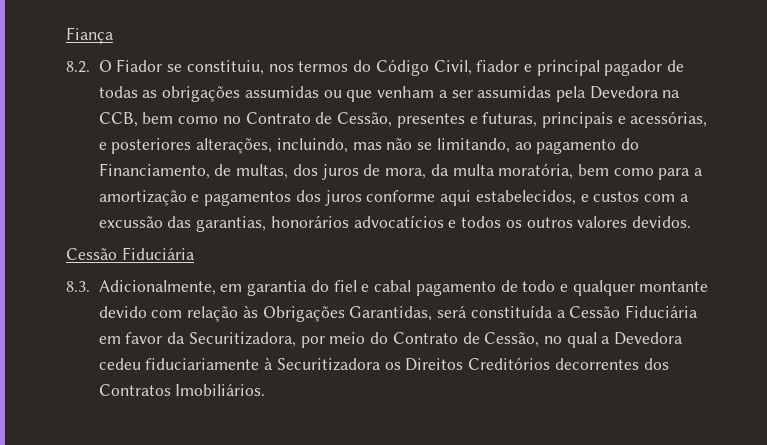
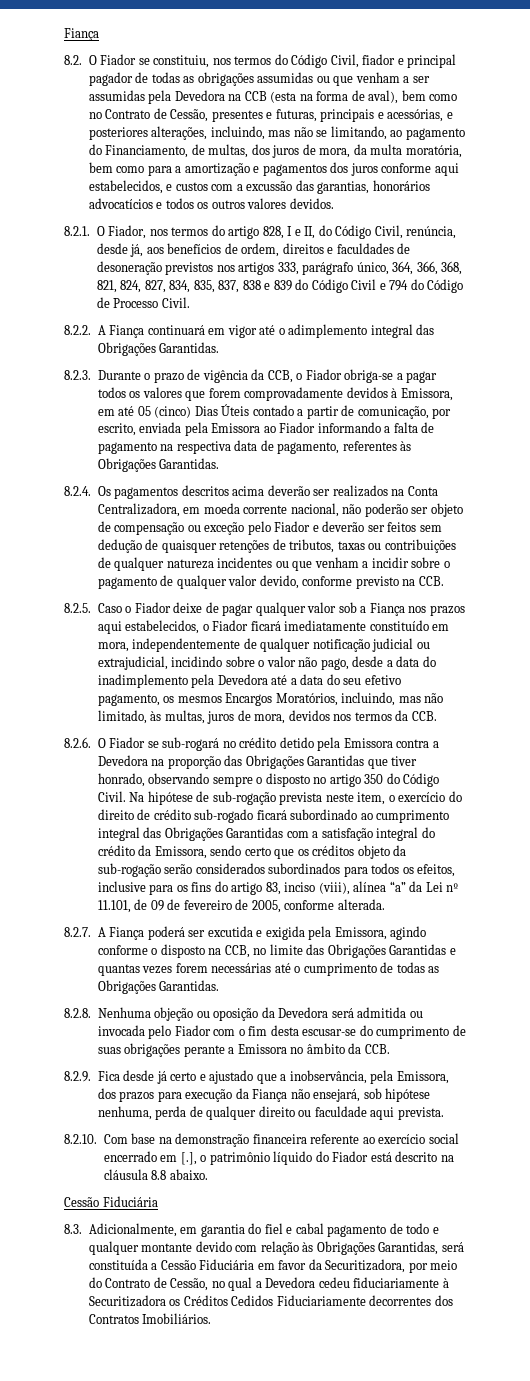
[98,112,138,127] CCB, -> [244,90,399,104] CCB (esta na forma de aval),
(692, 222) none -> [64,225,457,239] [96,243,411,257] [96,261,463,275] [96,279,464,293] [96,297,190,308] [64,324,435,338] [97,342,220,356] [64,369,438,383] [97,387,453,401] [97,404,452,419] [97,422,435,436] [97,440,412,454] [97,458,220,472] [64,485,438,499] [97,503,463,517] [97,521,442,535] [97,539,456,553] [97,557,450,571] [97,575,444,589] [64,602,465,616] [97,620,450,634] [97,638,430,652] [97,656,436,670] [97,674,401,688] [97,692,444,706] [97,710,437,724] [64,737,439,751] [97,755,418,769] [97,773,440,787] [97,791,462,805] [97,809,450,823] [97,827,435,841] [97,845,407,859] [97,863,456,877] [97,881,460,895] [97,899,385,913] [64,926,427,940] [97,944,456,958] [97,962,440,976] [97,980,220,994] [64,1007,423,1021] [97,1025,466,1039] [97,1043,390,1057] [64,1070,449,1084] [97,1088,431,1102] [97,1106,444,1120] [64,1133,459,1147] [103,1151,454,1165] [103,1169,208,1180] // 8.2.1. O Fiador, nos termos do artigo 828, I e II, do Código Civil, renúncia, desde já, aos benefícios de ordem, direitos e faculdades de desoneração previstos nos artigos 333, parágrafo único, 364, 366, 368, 821, 824, 827, 834, 835, 837, 838 e 839 do Código Civil e 794 do Código de Processo Civil. // 8.2.2. A Fiança continuará em vigor até o adimplemento integral das Obrigações Garantidas. // 8.2.3. Durante o prazo de vigência da CCB, o Fiador obriga-se a pagar todos os valores que forem comprovadamente devidos à Emissora, em até 05 (cinco) Dias Úteis contado a partir de comunicação, por escrito, enviada pela Emissora ao Fiador informando a falta de pagamento na respectiva data de pagamento, referentes às Obrigações Garantidas. // 8.2.4. Os pagamentos descritos acima deverão ser realizados na Conta Centralizadora, em moeda corrente nacional, não poderão ser objeto de compensação ou exceção pelo Fiador e deverão ser feitos sem dedução de quaisquer retenções de tributos, taxas ou contribuições de qualquer natureza incidentes ou que venham a incidir sobre o pagamento de qualquer valor devido, conforme previsto na CCB. // 8.2.5. Caso o Fiador deixe de pagar qualquer valor sob a Fiança nos prazos aqui estabelecidos, o Fiador ficará imediatamente constituído em mora, independentemente de qualquer notificação judicial ou extrajudicial, incidindo sobre o valor não pago, desde a data do inadimplemento pela Devedora até a data do seu efetivo pagamento, os mesmos Encargos Moratórios, incluindo, mas não limitado, às multas, juros de mora, devidos nos termos da CCB. // 8.2.6. O Fiador se sub-rogará no crédito detido pela Emissora contra a Devedora na proporção das Obrigações Garantidas que tiver honrado, observando sempre o disposto no artigo 350 do Código Civil. Na hipótese de sub-rogação prevista neste item, o exercício do direito de crédito sub-rogado ficará subordinado ao cumprimento integral das Obrigações Garantidas com a satisfação integral do crédito da Emissora, sendo certo que os créditos objeto da sub-rogação serão considerados subordinados para todos os efeitos, inclusive para os fins do artigo 83, inciso (viii), alínea “a” da Lei nº 11.101, de 09 de fevereiro de 2005, conforme alterada. // 8.2.7. A Fiança poderá ser excutida e exigida pela Emissora, agindo conforme o disposto na CCB, no limite das Obrigações Garantidas e quantas vezes forem necessárias até o cumprimento de todas as Obrigações Garantidas. // 8.2.8. Nenhuma objeção ou oposição da Devedora será admitida ou invocada pelo Fiador com o fim desta escusar-se do cumprimento de suas obrigações perante a Emissora no âmbito da CCB. // 8.2.9. Fica desde já certo e ajustado que a inobservância, pela Emissora, dos prazos para execução da Fiança não ensejará, sob hipótese nenhuma, perda de qualquer direito ou faculdade aqui prevista. // 8.2.10. Com base na demonstração financeira referente ao exercício social encerrado em [.], o patrimônio líquido do Fiador está descrito na cláusula 8.8 abaixo.
[405,357,551,371] Direitos Creditórios -> [183,1295,366,1306] Créditos Cedidos Fiduciariamente

